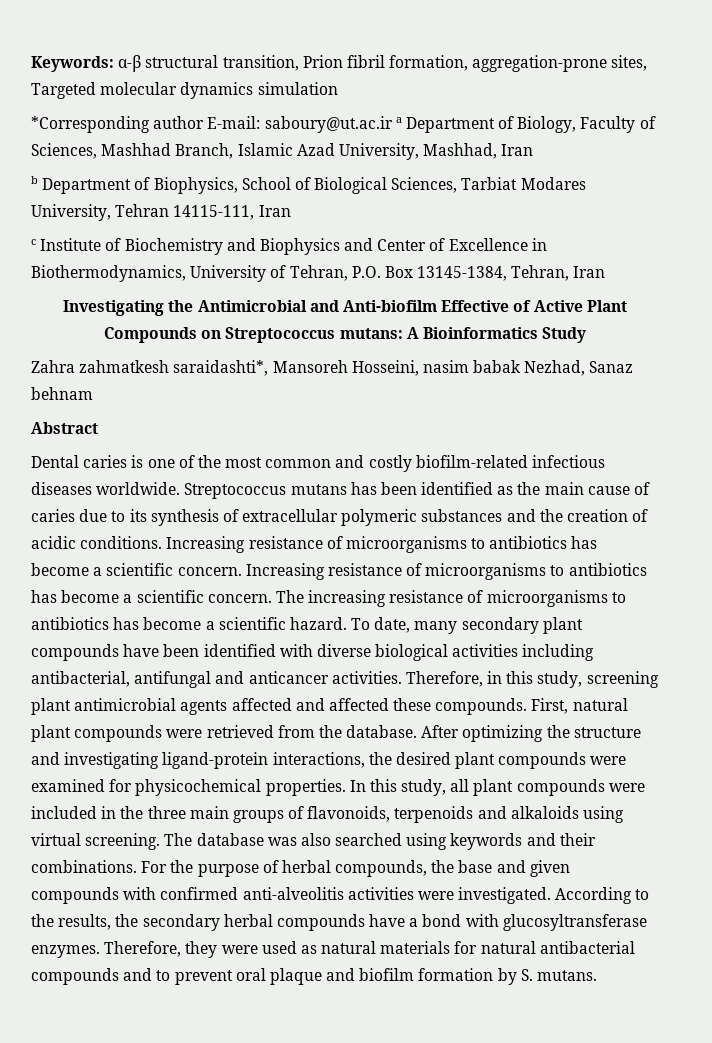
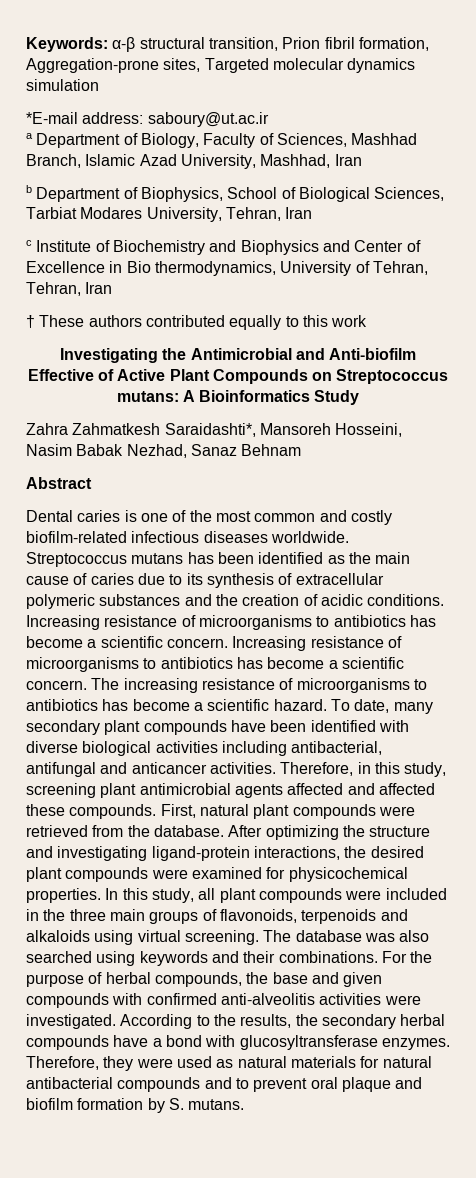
[472,55,608,72] aggregation-prone -> [26,58,159,73] Aggregation-prone
[31,116,261,133] *Corresponding author E-mail: -> [26,112,144,124] *E-mail address:
(393, 124) none -> (269, 119) //
[115,204,255,220] Tehran 14115-111, -> [225,207,281,221] Tehran,
[31,265,186,282] Biothermodynamics, -> [126,261,276,276] Bio thermodynamics,
[351,265,606,281] P.O. Box 13145-1384, Tehran, Iran -> [26,282,113,296] [26,315,368,330] Tehran, Iran // † These authors contributed equally to this work
[79,360,522,376] zahmatkesh saraidashti*, Mansoreh Hosseini, nasim babak -> [72,423,403,437] [26,444,124,456] Zahmatkesh Saraidashti*, Mansoreh Hosseini, Nasim Babak
[31,387,93,400] behnam -> [241,444,302,456] Behnam

